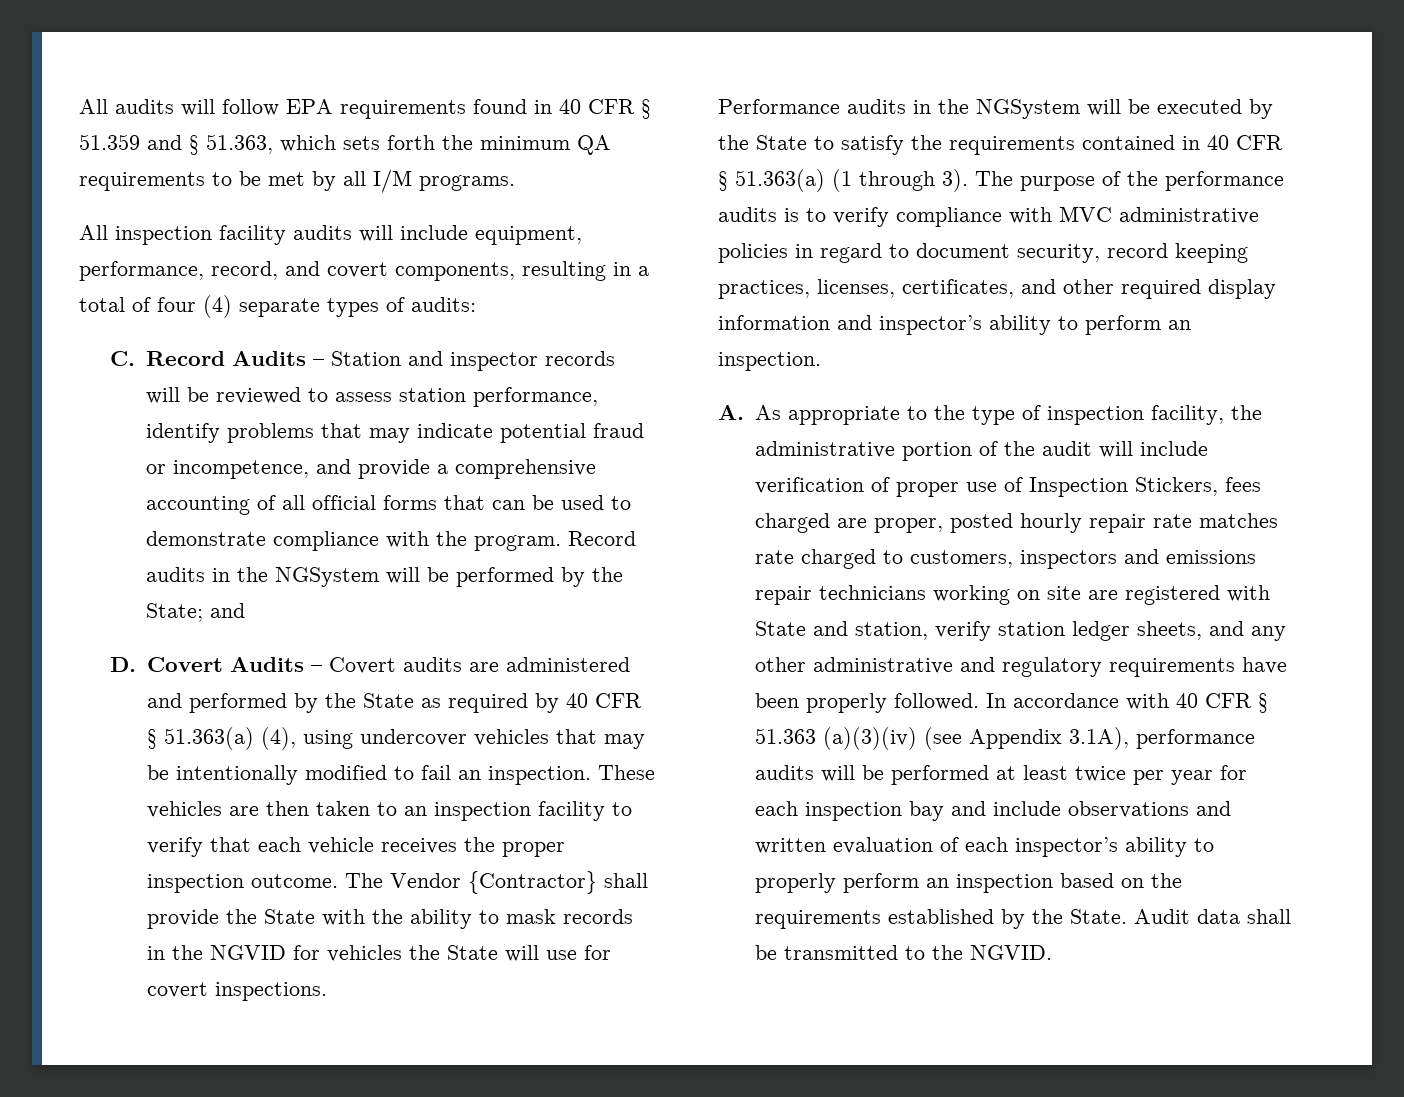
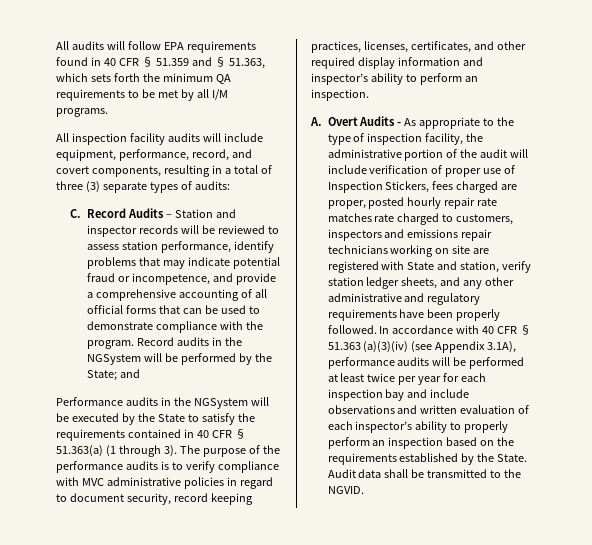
[157,295,232,318] four (4) -> [56,181,100,193] three (3)
[110,657,630,674] [146,693,642,713] [146,727,645,750] [146,765,655,785] [146,801,632,821] [146,837,565,857] [146,871,648,894] [146,909,633,929] [146,945,611,962] [146,982,327,1001] // D. Covert Audits – Covert audits are administered and performed by the State as required by 40 CFR § 51.363(a) (4), using undercover vehicles that may be intentionally modified to fail an inspection. These vehicles are then taken to an inspection facility to verify that each vehicle receives the proper inspection outcome. The Vendor {Contractor} shall provide the State with the ability to mask records in the NGVID for vehicles the State will use for covert inspections. -> (140, 373) none
(744, 412) none -> [327,116,402,126] Overt Audits -

